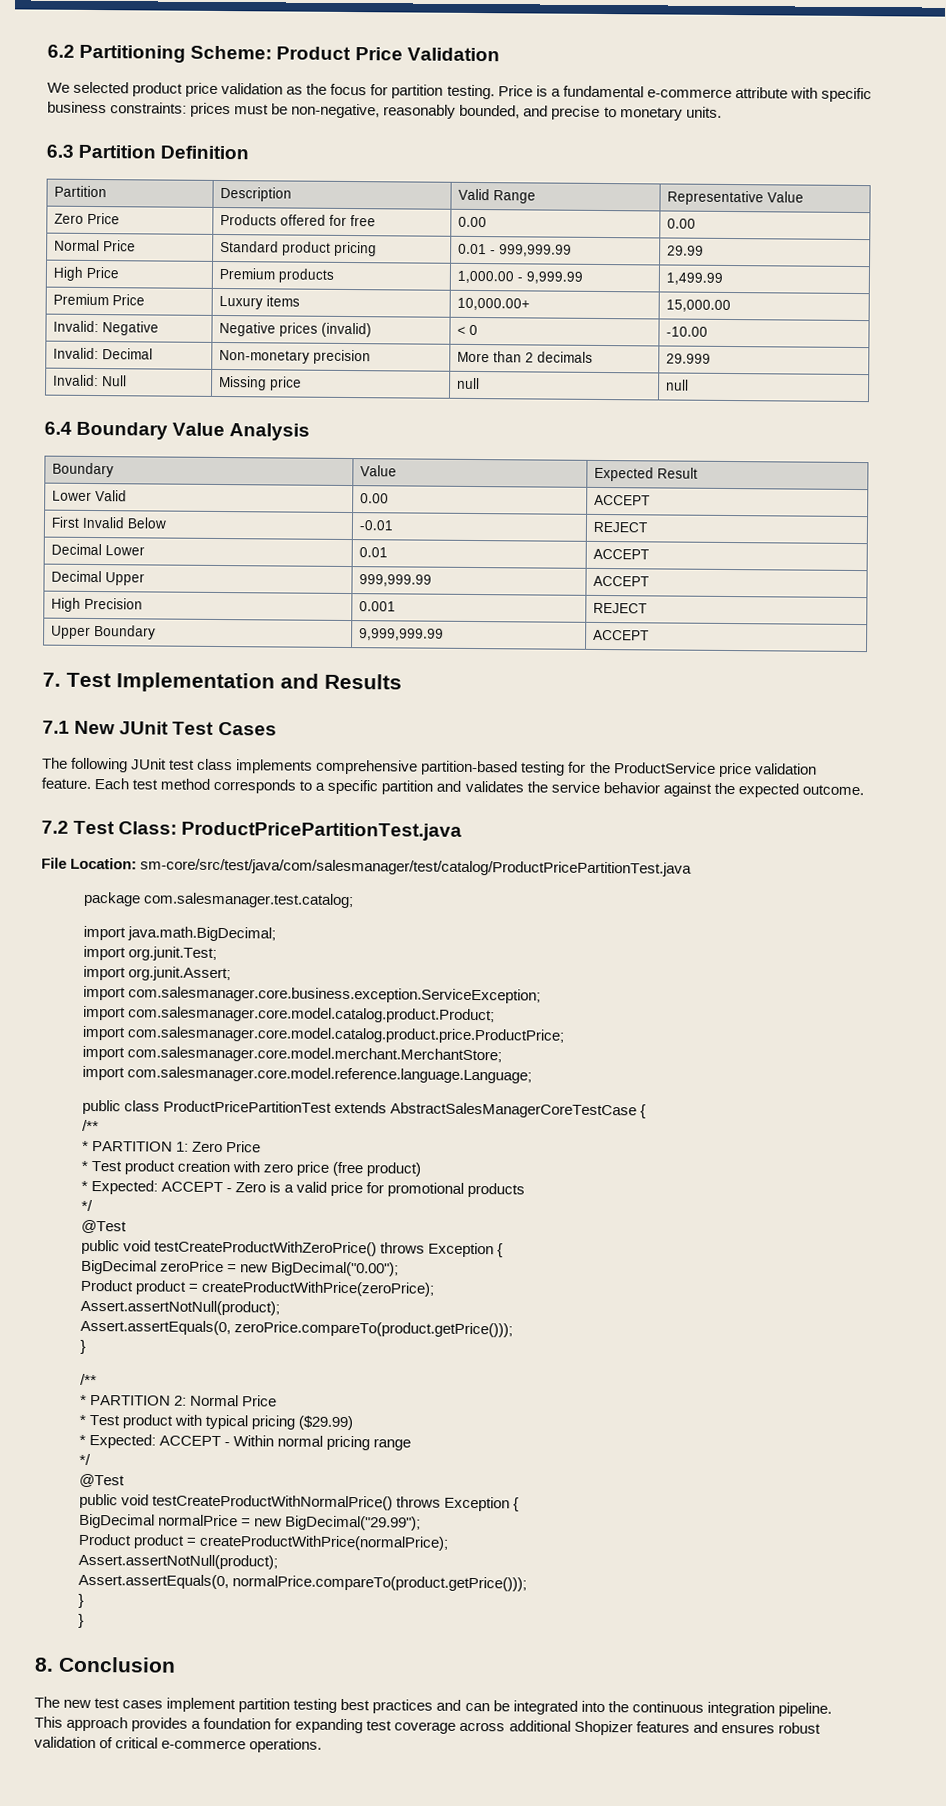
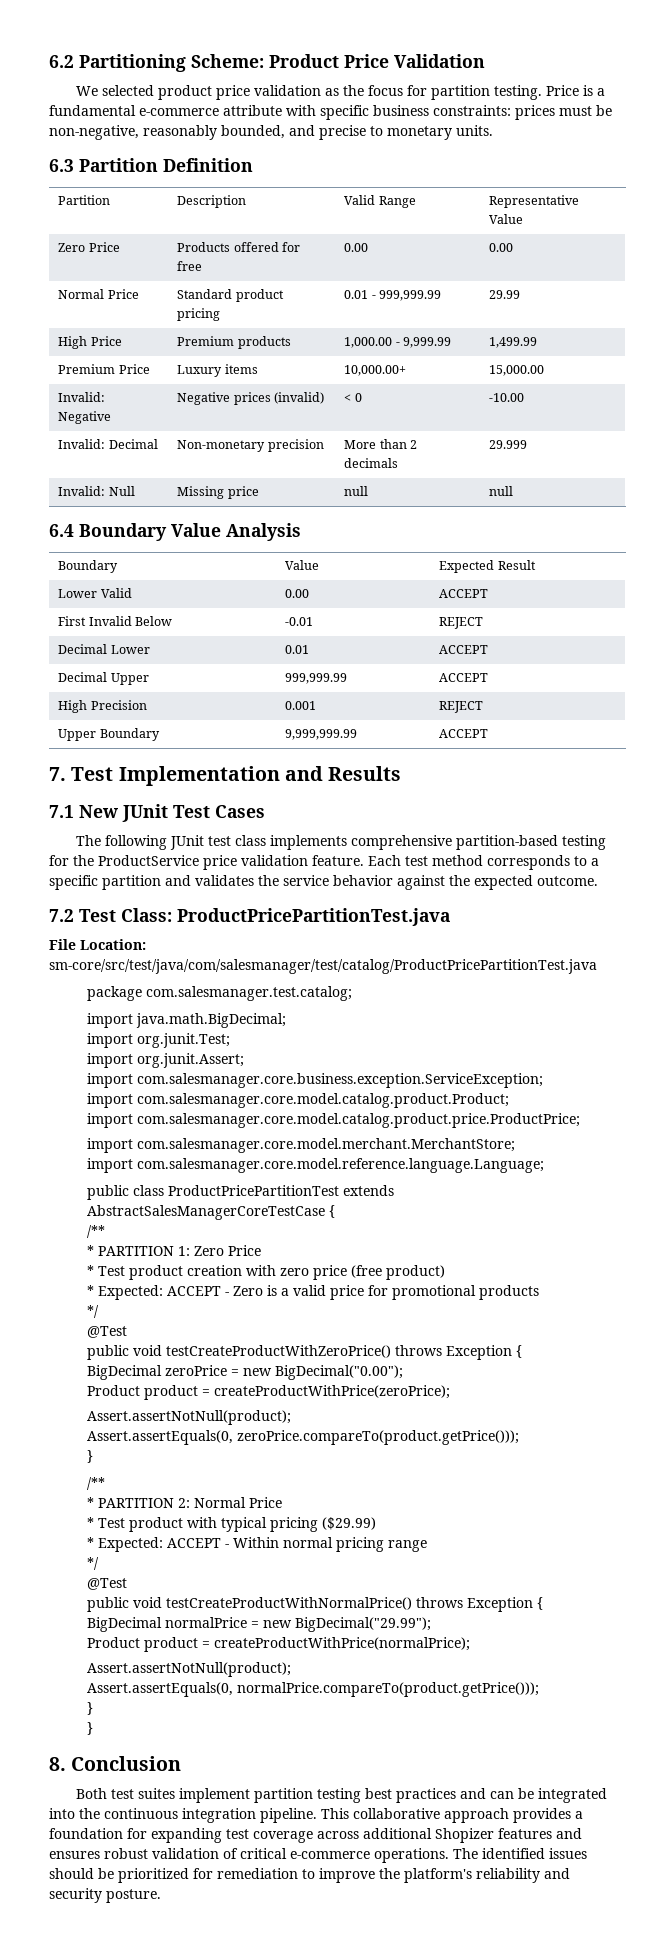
[34,1696,164,1709] The new test cases -> [76,1788,176,1799] Both test suites
(63, 1722) none -> [353,1808,440,1819] collaborative
(323, 1745) none -> [453,1848,587,1859] [49,1868,570,1883] [49,1888,161,1903] The identified issues should be prioritized for remediation to improve the platform's reliability and security posture.

